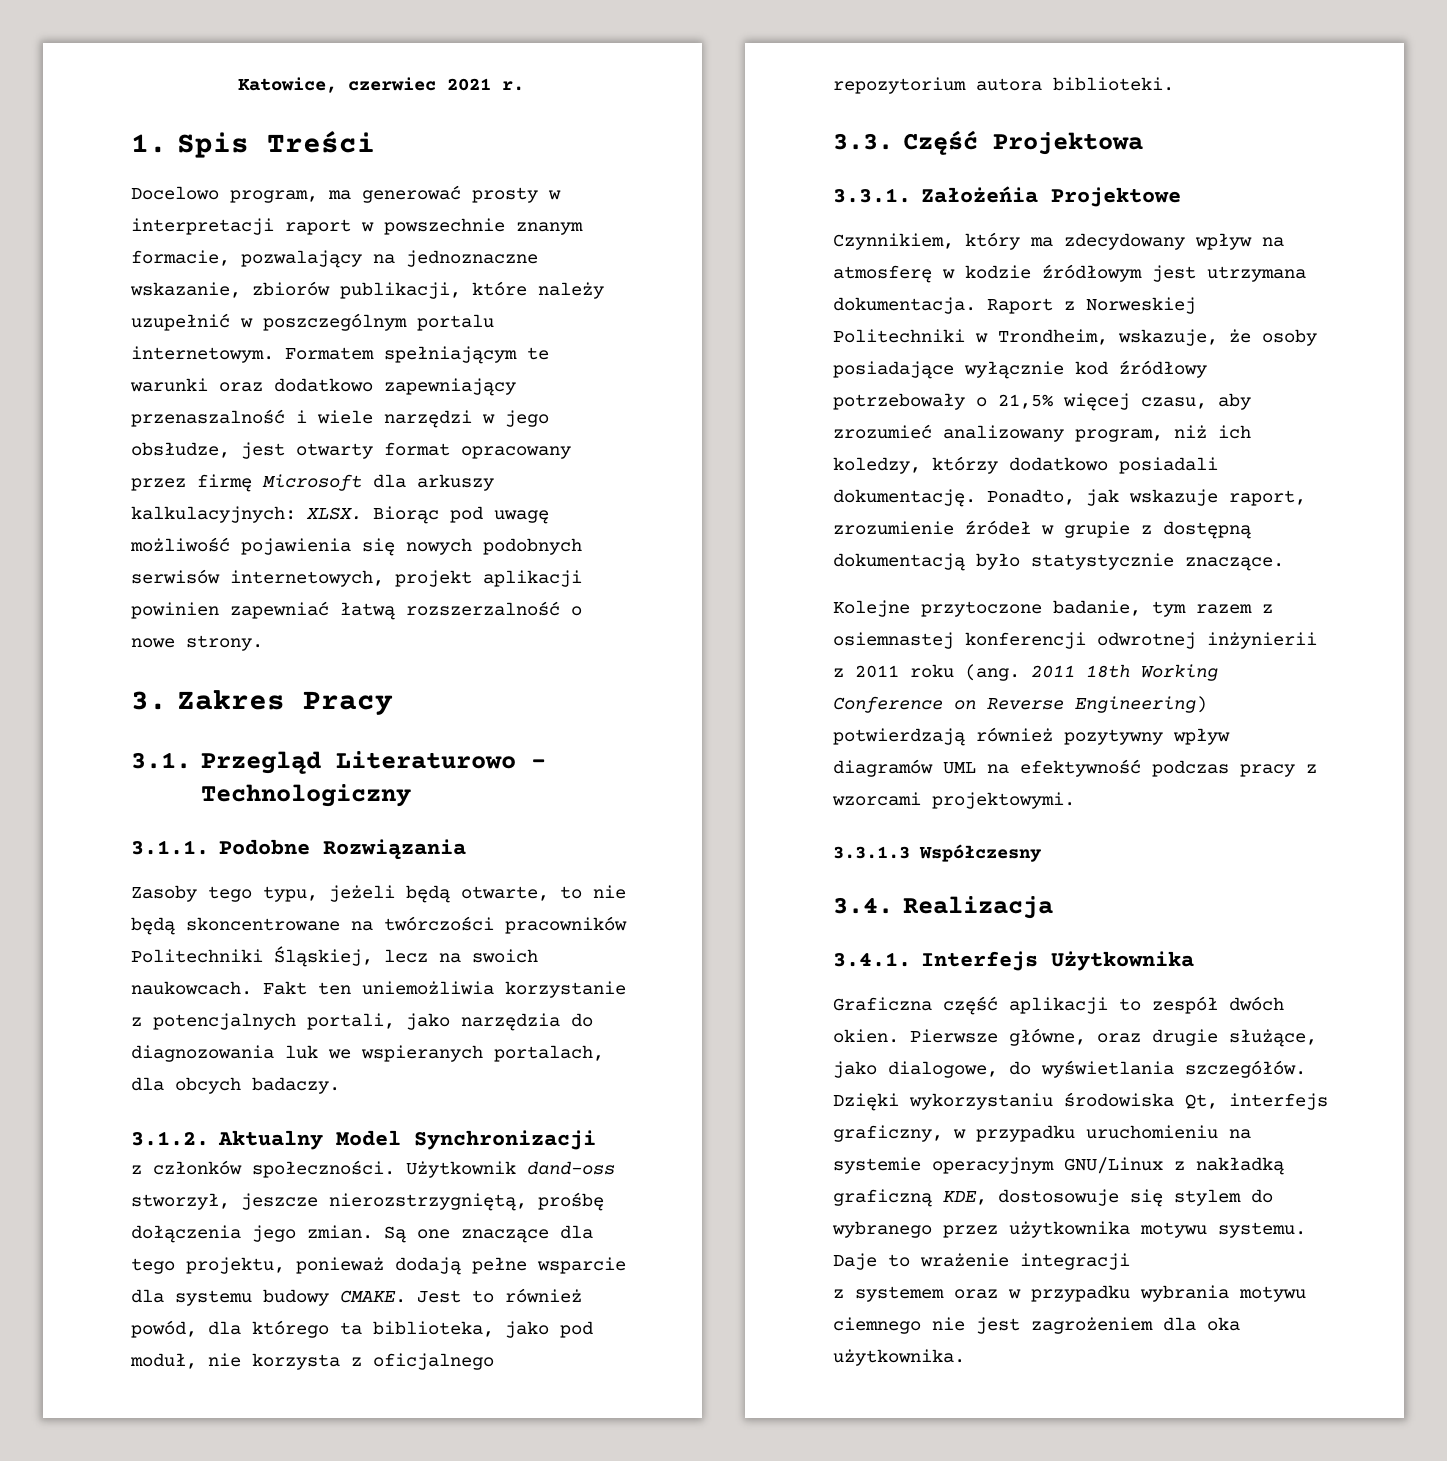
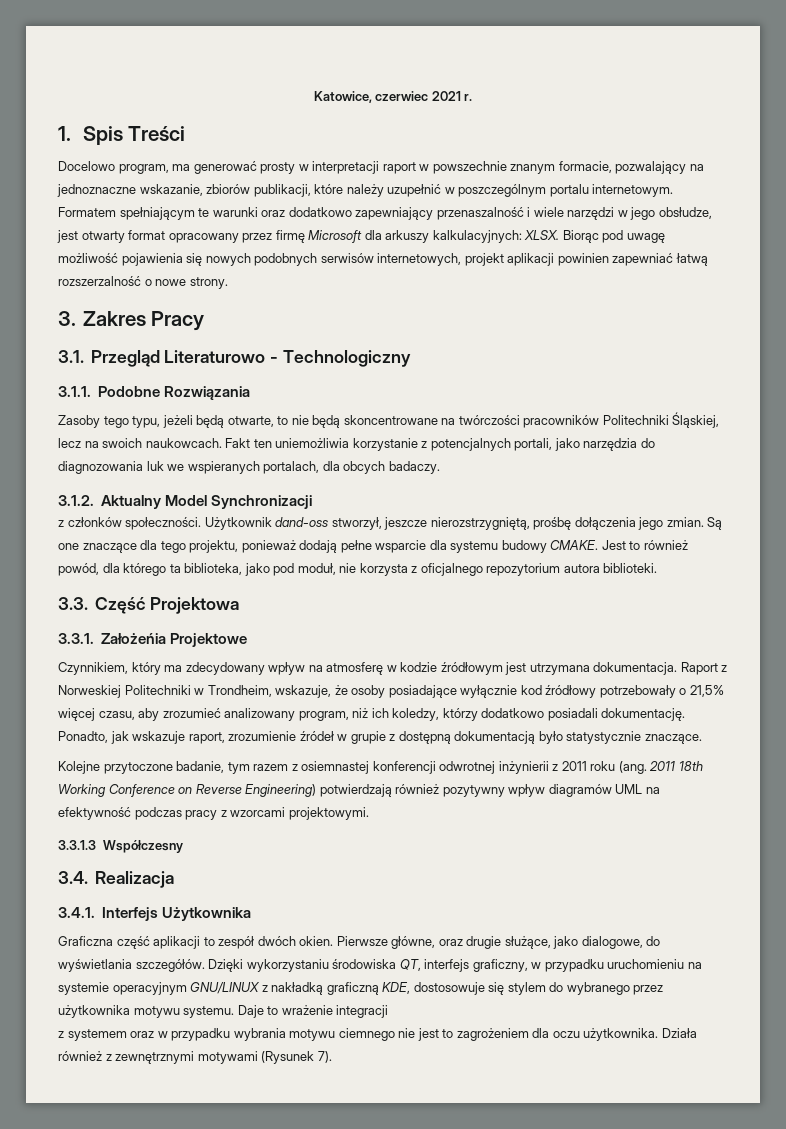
[1185,1094,1218,1109] Qt, -> [399,959,421,971] QT,
[1064,1157,1163,1174] GNU/Linux -> [190,982,261,994] GNU/LINUX
(1020, 1325) none -> [442,1029,454,1038] to
[1207,1317,1240,1331] [833,1349,965,1366] oka użytkownika. -> [552,1028,697,1041] [58,1051,332,1064] oczu użytkownika. Działa również z zewnętrznymi motywami (Rysunek 7).

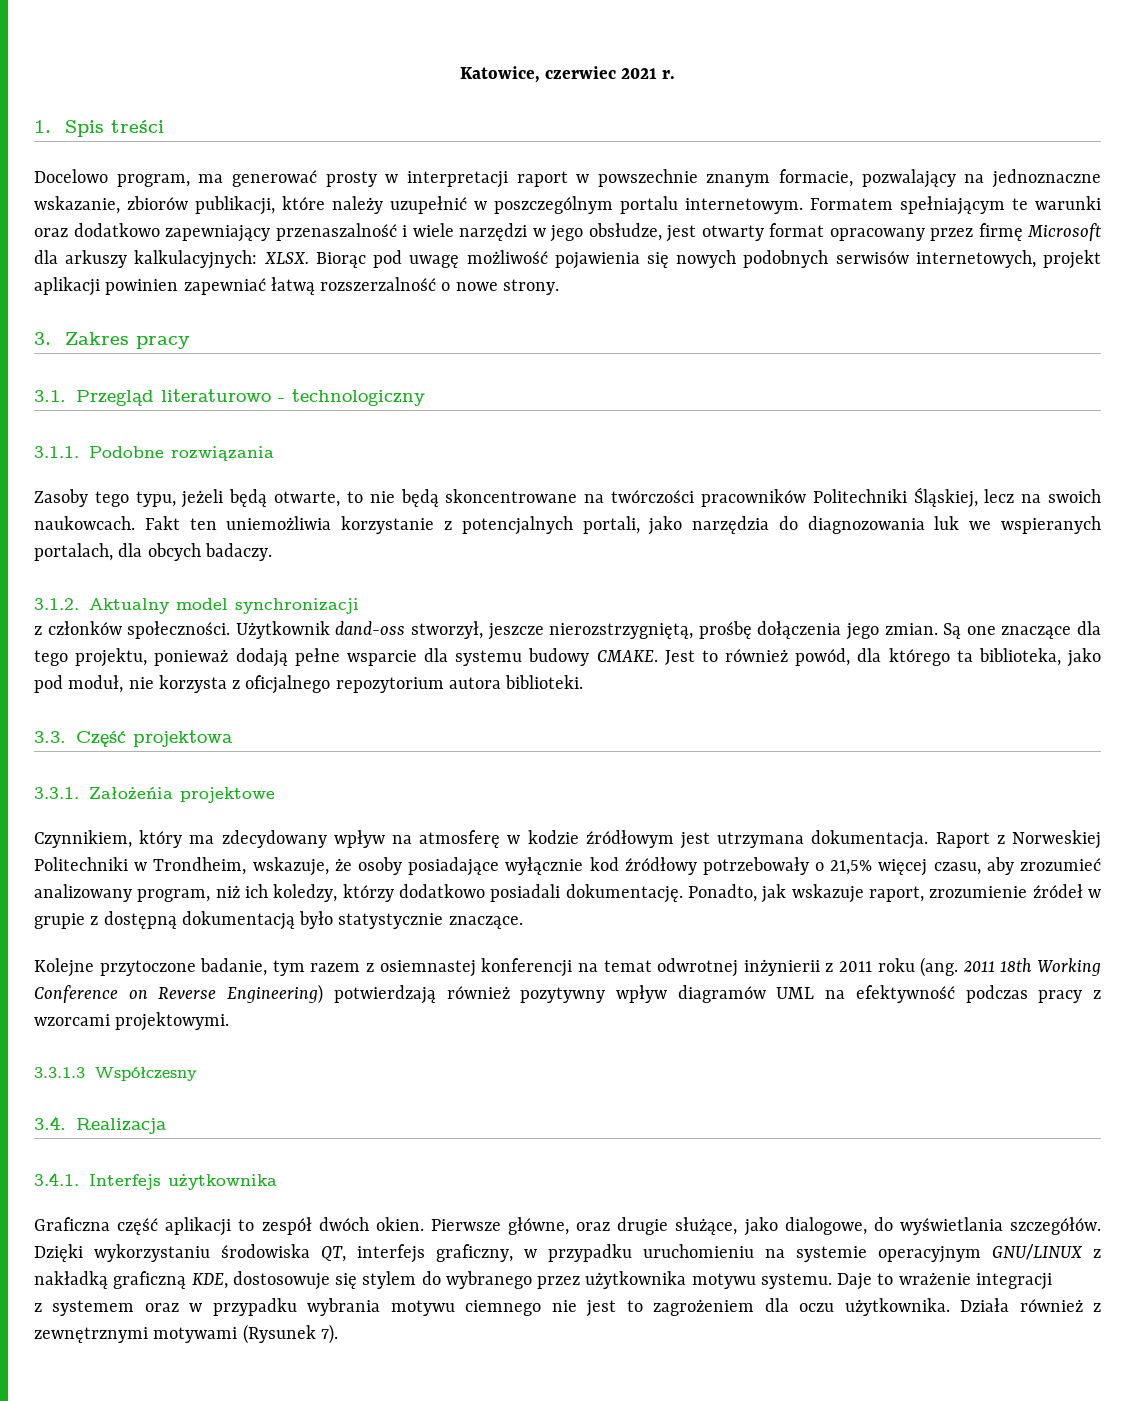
[128,126,186,141] Treści -> [111,120,165,133] treści
[151,311,205,331] Pracy -> [136,336,191,349] pracy
[164,350,411,367] Literaturowo - Technologiczny -> [160,389,425,406] literaturowo - technologiczny
[163,386,250,400] Rozwiązania -> [170,446,274,461] rozwiązania
[164,495,312,509] Model Synchronizacji -> [175,598,359,614] model synchronizacji
[150,597,240,614] Projektowa -> [132,730,233,747] projektowa
[169,633,247,647] Projektowe -> [179,787,275,803] projektowe
(436, 767) none -> [577,960,652,972] na temat
[161,907,251,921] Użytkownika -> [167,1174,277,1190] użytkownika

